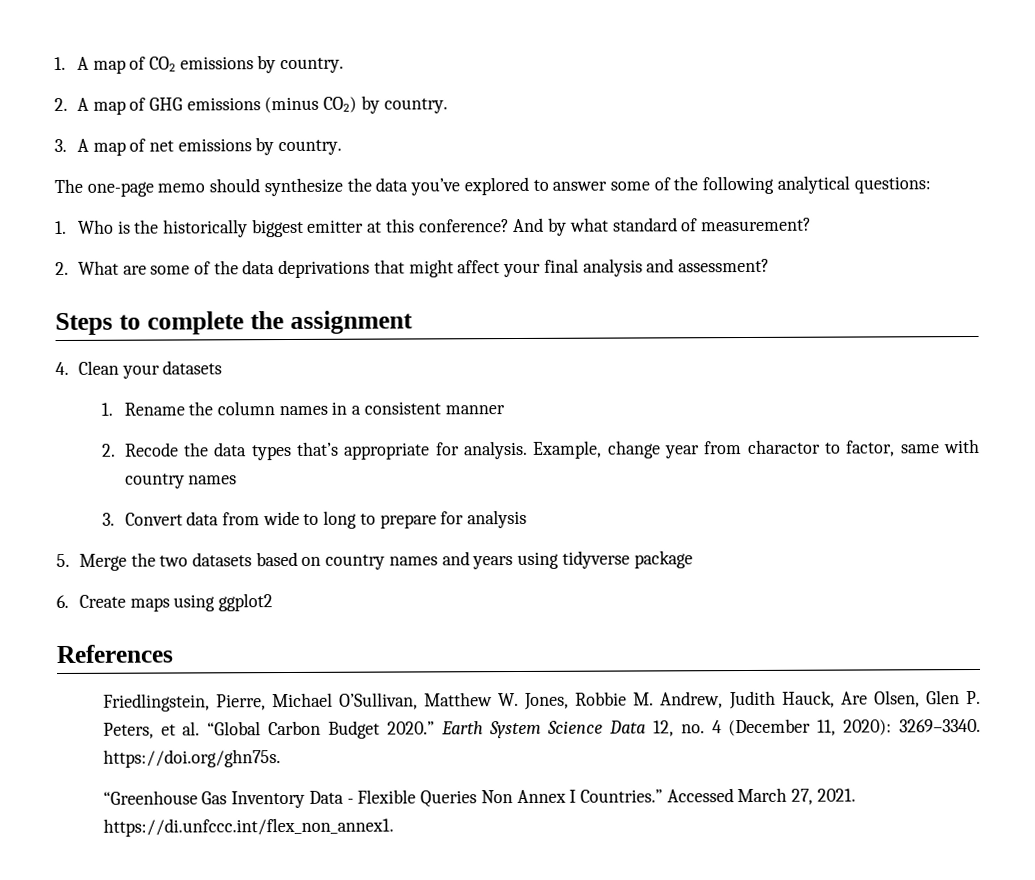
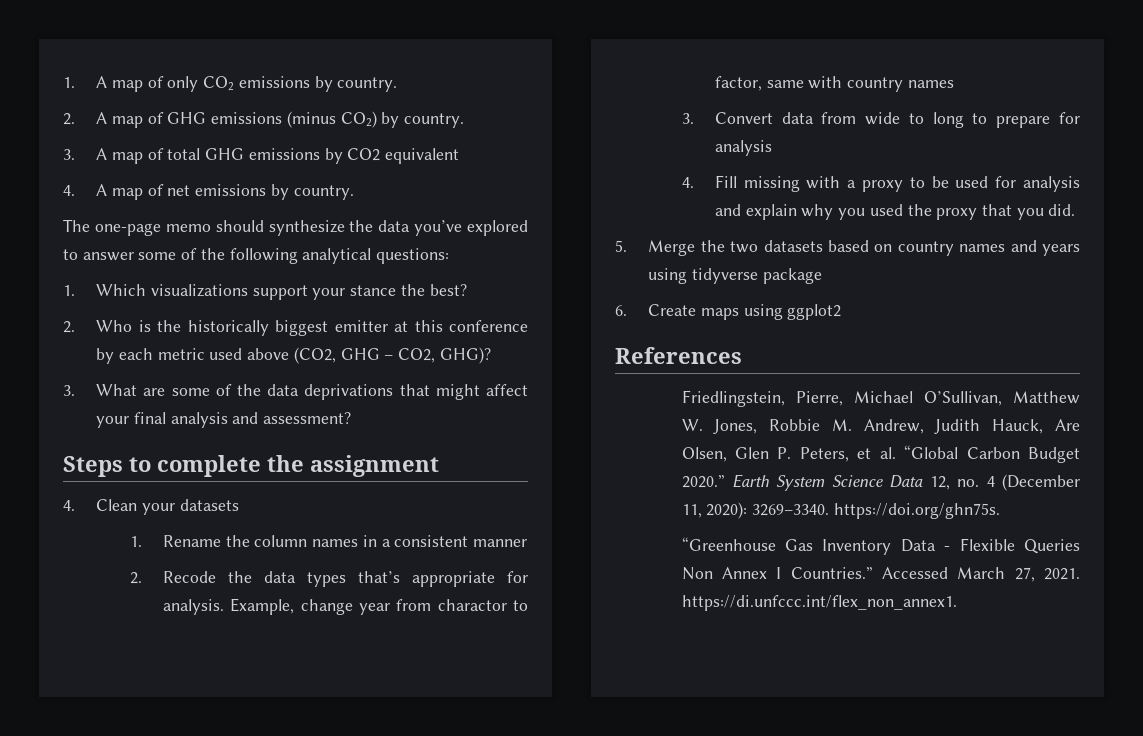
(147, 63) none -> [167,76,199,92] only
(147, 145) none -> [167,148,460,164] [63,184,164,200] total GHG emissions by CO2 equivalent // 4. A map of
(67, 227) none -> [96,284,467,300] [63,321,75,333] Which visualizations support your stance the best? // 2.
[418,217,813,236] [55,261,69,276] conference? And by what standard of measurement? // 2. -> [448,320,528,332] [96,347,491,364] [63,385,75,396] conference by each metric used above (CO2, GHG – CO2, GHG)? // 3.
(528, 519) none -> [681,175,1080,192] [714,204,1076,220] // 4. Fill missing with a proxy to be used for analysis and explain why you used the proxy that you did.

